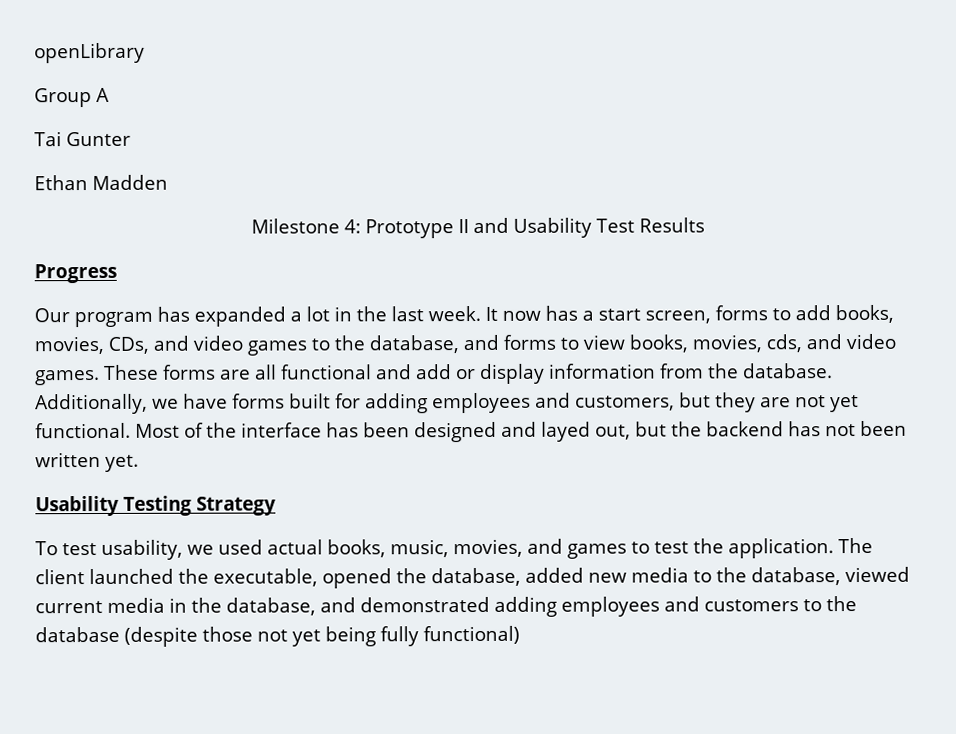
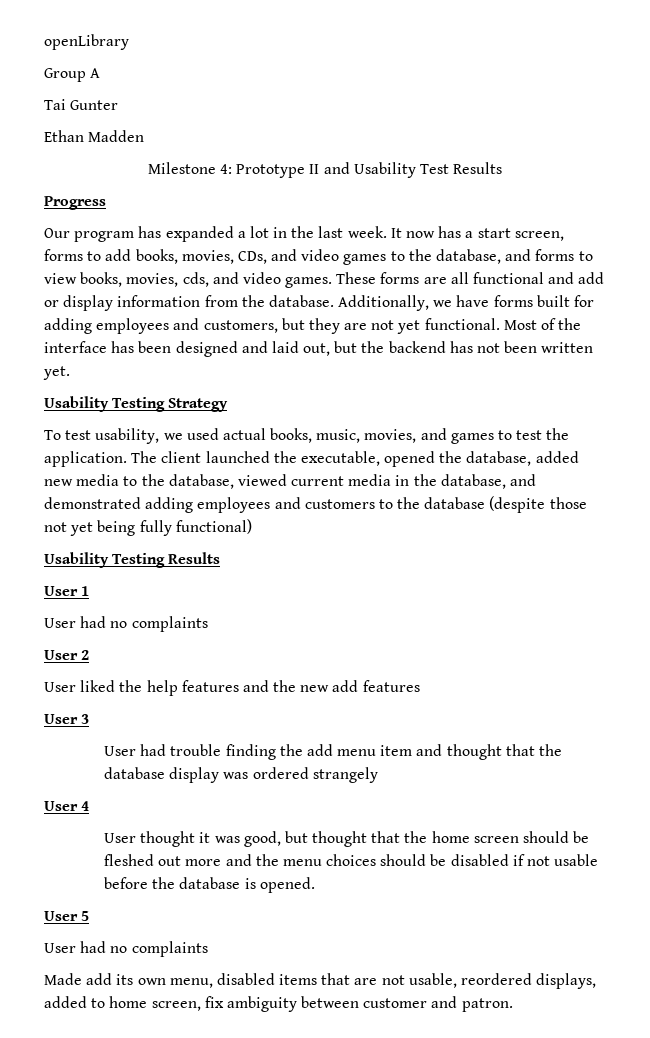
[541,421,591,442] layed -> [271,341,299,353] laid
(520, 635) none -> [44,552,221,568] [44,586,90,596] [44,616,208,632] [44,650,90,660] [44,680,420,696] [44,714,90,724] [103,744,563,760] [103,767,378,783] [44,801,90,811] [103,831,590,847] [103,854,599,866] [103,877,315,893] [44,911,90,921] [44,941,208,957] [44,973,597,989] [44,996,513,1012] // Usability Testing Results // User 1 // User had no complaints // User 2 // User liked the help features and the new add features // User 3 // User had trouble finding the add menu item and thought that the database display was ordered strangely // User 4 // User thought it was good, but thought that the home screen should be fleshed out more and the menu choices should be disabled if not usable before the database is opened. // User 5 // User had no complaints // Made add its own menu, disabled items that are not usable, reordered displays, added to home screen, fix ambiguity between customer and patron.

